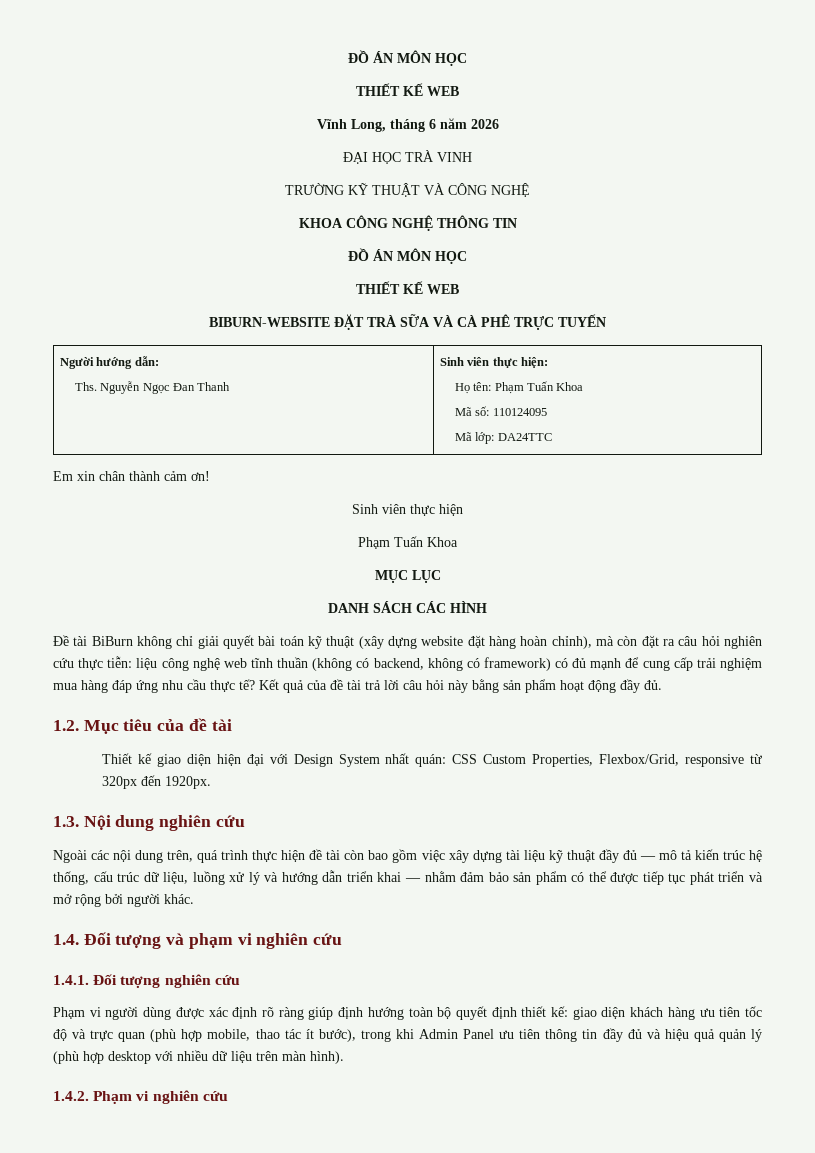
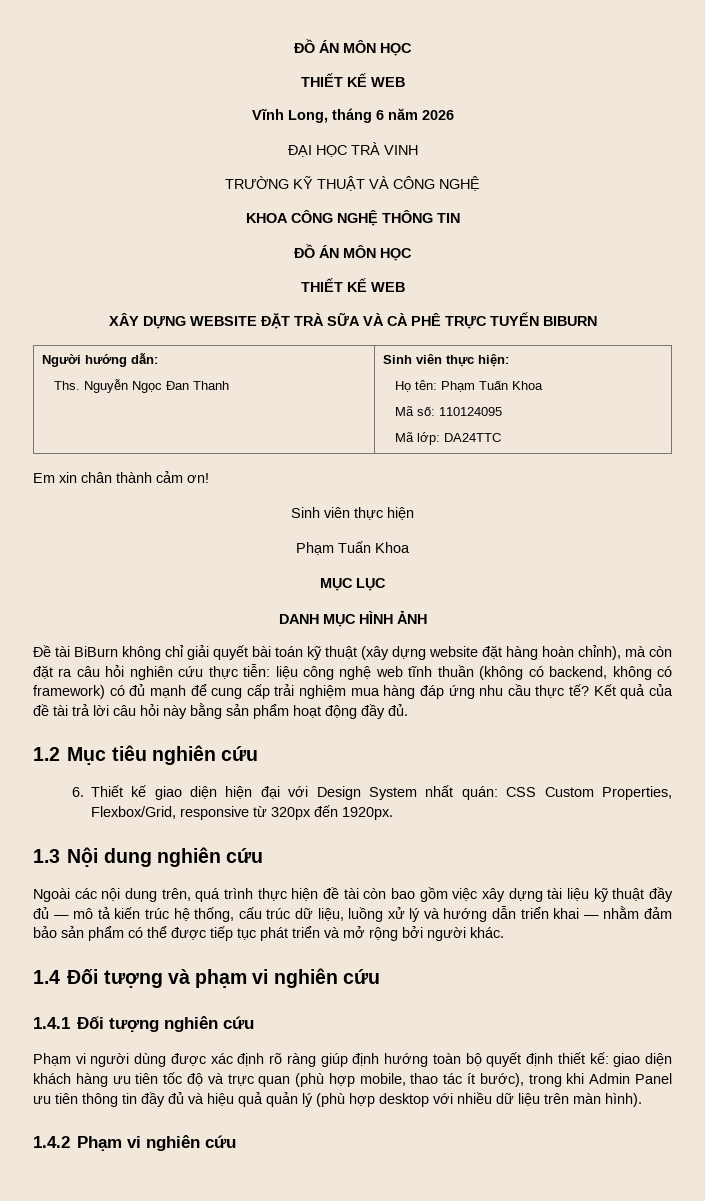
[209,317,330,327] BIBURN-WEBSITE -> [108,313,257,329] XÂY DỰNG WEBSITE
(606, 320) none -> [542,316,597,326] BIBURN
[373,601,446,613] SÁCH CÁC -> [322,614,356,627] MỤC
(487, 607) none -> [396,610,427,624] ẢNH
[53,720,79,731] 1.2. -> [33,747,60,761] 1.2
[157,718,232,731] của đề tài // -> [151,745,259,765] [71,787,84,797] nghiên cứu // 6.
[53,816,79,827] 1.3. -> [33,849,60,863] 1.3
[53,934,79,945] 1.4. -> [33,970,60,984] 1.4
[53,975,89,985] 1.4.1. -> [33,1017,70,1029] 1.4.1
[53,1091,89,1101] 1.4.2. -> [33,1136,70,1148] 1.4.2

